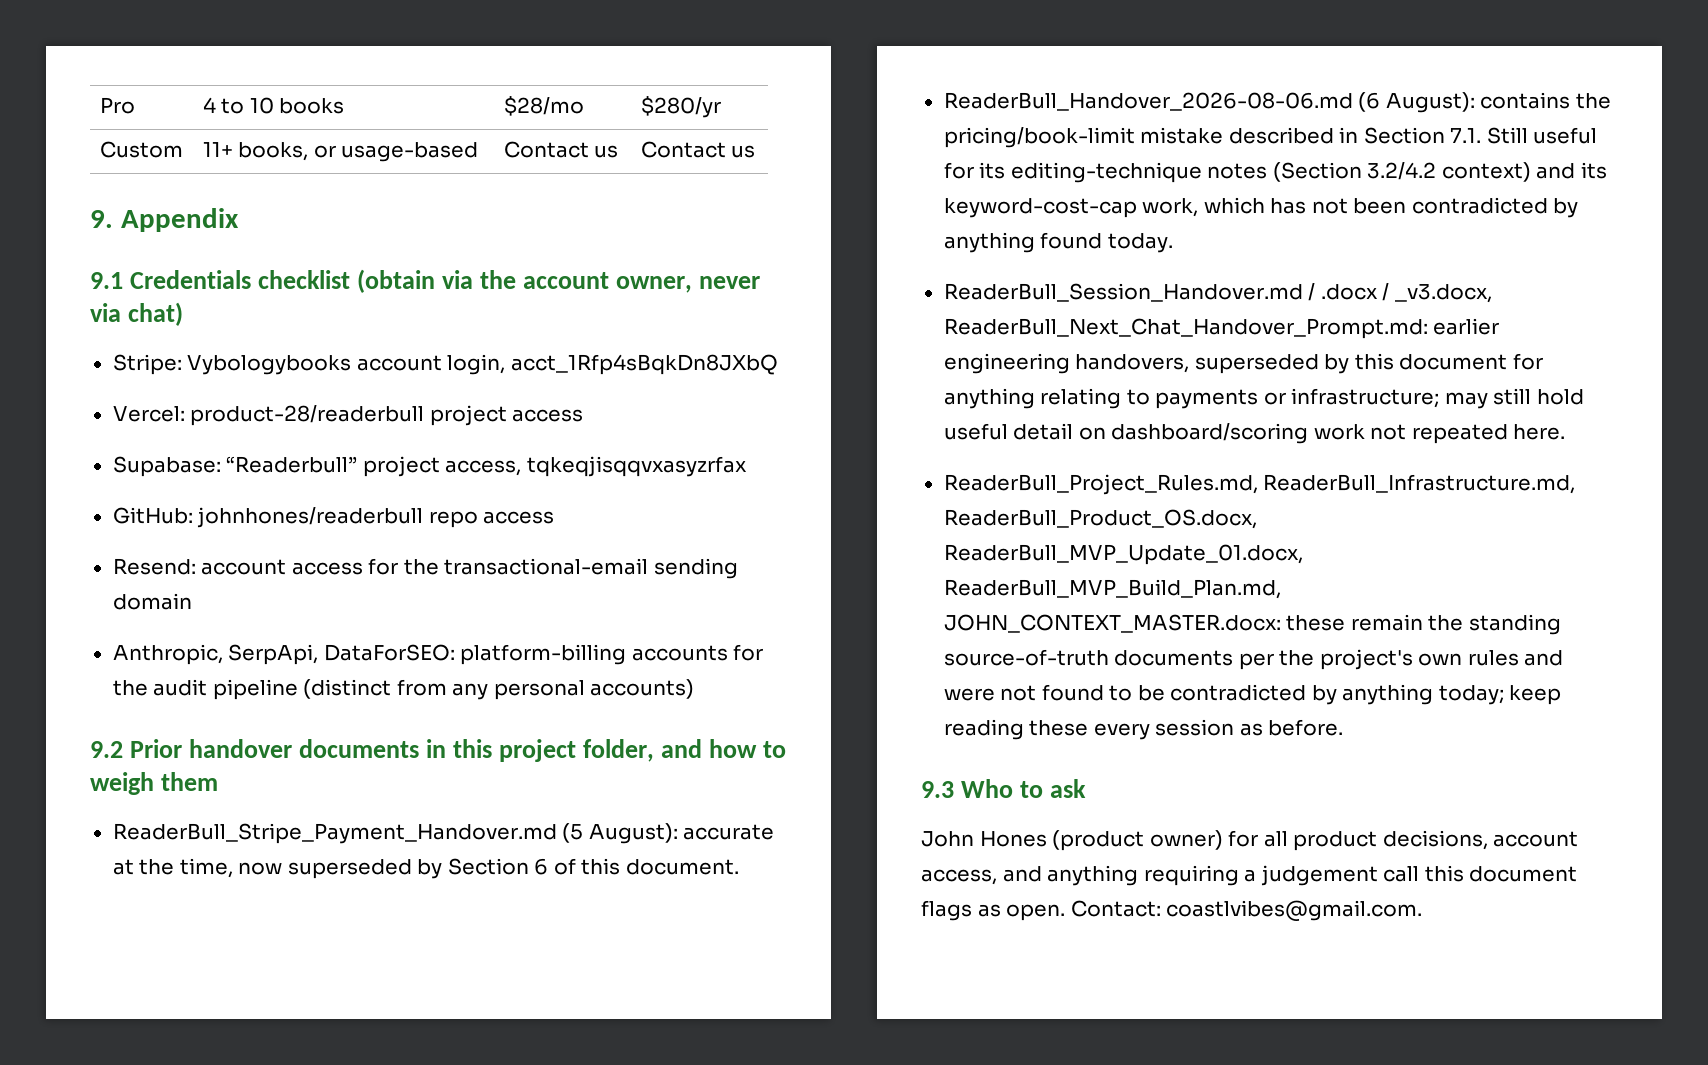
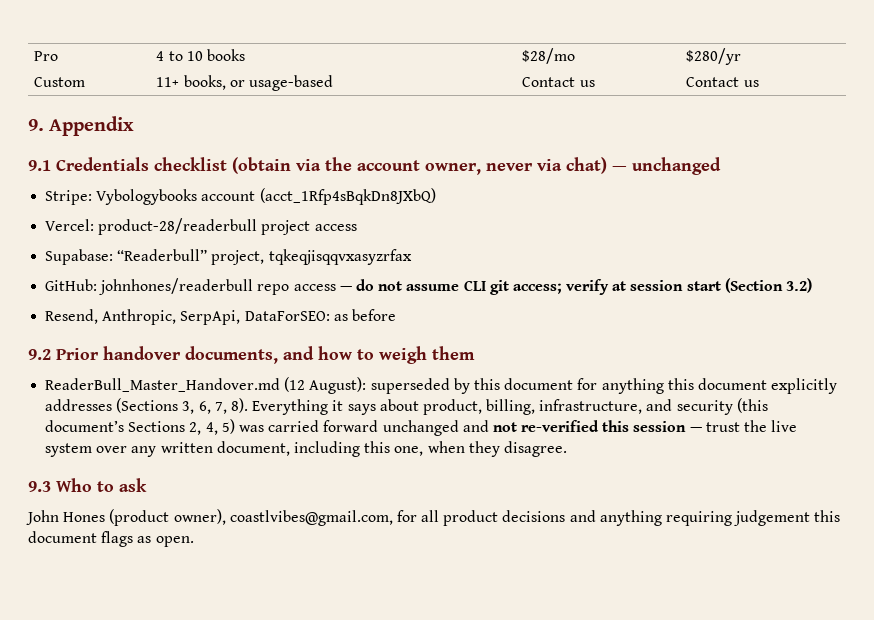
(184, 314) none -> [612,157,721,175] — unchanged
[447,354,778,375] login, acct_1Rfp4sBqkDn8JXbQ -> [259,188,436,205] (acct_1Rfp4sBqkDn8JXbQ)
[362,456,522,477] project access, -> [211,250,265,265] project,
[112,558,738,579] [112,593,192,610] [112,644,764,665] [112,679,695,700] [90,739,655,762] // Resend: account access for the transactional-email sending domain // Anthropic, SerpApi, DataForSEO: platform-billing accounts for the audit pipeline (distinct from any personal accounts) // 9.2 Prior handover documents in this project folder, -> [339,278,813,295] [45,309,396,325] [28,346,278,364] — do not assume CLI git access; verify at session start (Section 3.2) // Resend, Anthropic, SerpApi, DataForSEO: as before // 9.2 Prior handover documents,
[112,823,775,844] [112,858,739,879] [943,92,1611,113] [943,127,1598,148] [943,162,1607,183] [943,197,1579,218] [943,232,1173,253] [943,283,1492,303] [943,318,1500,339] [943,353,1190,374] ReaderBull_Stripe_Payment_Handover.md (5 August): accurate at the time, now superseded by Section 6 of this document. // ReaderBull_Handover_2026-08-06.md (6 August): contains the pricing/book-limit mistake described in Section 7.1. Still useful for its editing-technique notes (Section 3.2/4.2 context) and its keyword-cost-cap work, which has not been contradicted by anything found today. // ReaderBull_Session_Handover.md / .docx / _v3.docx, ReaderBull_Next_Chat_Handover_Prompt.md: earlier engineering handovers, -> [45,377,367,394] ReaderBull_Master_Handover.md (12 August):
[1040,388,1584,409] [943,423,1566,444] [943,474,1576,495] [943,509,1257,529] [943,544,1303,565] [943,579,1281,599] [943,614,1561,635] [943,649,1564,670] [943,684,1562,705] [943,719,1344,740] relating to payments or infrastructure; may still hold useful detail on dashboard/scoring work not repeated here. // ReaderBull_Project_Rules.md, ReaderBull_Infrastructure.md, ReaderBull_Product_OS.docx, ReaderBull_MVP_Update_01.docx, ReaderBull_MVP_Build_Plan.md, JOHN_CONTEXT_MASTER.docx: these remain the standing source-of-truth documents per the project's own rules and were not found to be contradicted by anything today; keep reading these every session as before. -> [667,378,838,394] [45,398,768,415] [45,419,798,436] [45,441,567,457] this document explicitly addresses (Sections 3, 6, 7, 8). Everything it says about product, billing, infrastructure, and security (this document’s Sections 2, 4, 5) was carried forward unchanged and not re-verified this session — trust the live system over any written document, including this one, when they disagree.
[1149,830,1223,850] owner) -> [173,509,393,526] owner), coastlvibes@gmail.com,
[1382,830,1579,850] [921,865,1420,886] decisions, account access, and anything requiring a judgement call -> [502,510,811,526] decisions and anything requiring judgement
[1070,900,1423,921] Contact: coastlvibes@gmail.com. -> (194, 541) none

